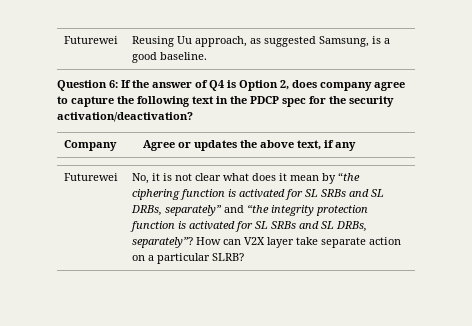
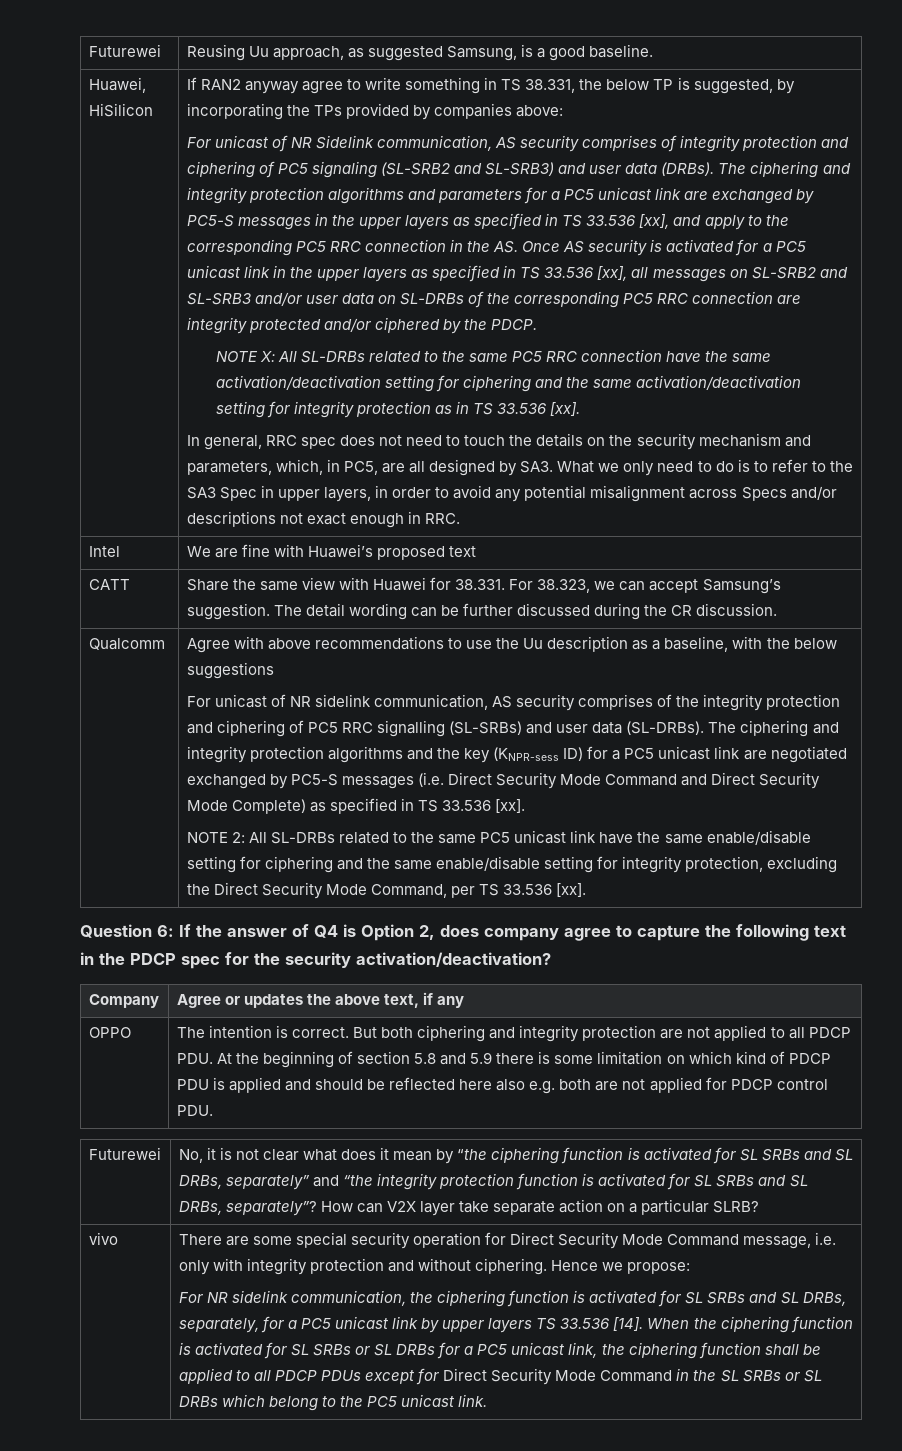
(207, 56) none -> [88,77,146,93] [88,103,153,117] [186,77,795,94] [186,103,564,120] [186,135,850,152] [186,161,851,178] [186,187,815,204] [186,213,789,230] [186,239,806,256] [186,265,848,282] [186,291,802,308] [186,317,538,334] [215,349,772,363] [215,375,801,392] [215,401,580,418] [186,433,811,450] [186,459,853,476] [186,485,837,502] [186,511,461,528] [88,546,120,557] [186,544,477,560] [88,579,130,590] [186,577,781,594] [186,603,778,620] [88,638,165,650] [186,636,837,653] [186,662,274,679] [186,694,841,711] [186,720,839,737] [186,746,847,763] [186,772,821,789] [186,798,526,814] [186,830,811,845] [186,856,838,873] [186,882,587,899] // Huawei, HiSilicon | If RAN2 anyway agree to write something in TS 38.331, the below TP is suggested, by incorporating the TPs provided by companies above: // For unicast of NR Sidelink communication, AS security comprises of integrity protection and ciphering of PC5 signaling (SL-SRB2 and SL-SRB3) and user data (DRBs). The ciphering and integrity protection algorithms and parameters for a PC5 unicast link are exchanged by PC5-S messages in the upper layers as specified in TS 33.536 [xx], and apply to the corresponding PC5 RRC connection in the AS. Once AS security is activated for a PC5 unicast link in the upper layers as specified in TS 33.536 [xx], all messages on SL-SRB2 and SL-SRB3 and/or user data on SL-DRBs of the corresponding PC5 RRC connection are integrity protected and/or ciphered by the PDCP. // NOTE X: All SL-DRBs related to the same PC5 RRC connection have the same activation/deactivation setting for ciphering and the same activation/deactivation setting for integrity protection as in TS 33.536 [xx]. // In general, RRC spec does not need to touch the details on the security mechanism and parameters, which, in PC5, are all designed by SA3. What we only need to do is to refer to the SA3 Spec in upper layers, in order to avoid any potential misalignment across Specs and/or descriptions not exact enough in RRC. // Intel | We are fine with Huawei’s proposed text // CATT | Share the same view with Huawei for 38.331. For 38.323, we can accept Samsung’s suggestion. The detail wording can be further discussed during the CR discussion. // Qualcomm | Agree with above recommendations to use the Uu description as a baseline, with the below suggestions // For unicast of NR sidelink communication, AS security comprises of the integrity protection and ciphering of PC5 RRC signalling (SL-SRBs) and user data (SL-DRBs). The ciphering and integrity protection algorithms and the key (KNPR-sess ID) for a PC5 unicast link are negotiated exchanged by PC5-S messages (i.e. Direct Security Mode Command and Direct Security Mode Complete) as specified in TS 33.536 [xx]. // NOTE 2: All SL-DRBs related to the same PC5 unicast link have the same enable/disable setting for ciphering and the same enable/disable setting for integrity protection, excluding the Direct Security Mode Command, per TS 33.536 [xx].
(356, 146) none -> [88,1027,131,1038] [176,1025,851,1042] [176,1051,831,1068] [176,1077,828,1094] [176,1105,213,1116] // OPPO | The intention is correct. But both ciphering and integrity protection are not applied to all PDCP PDU. At the beginning of section 5.8 and 5.9 there is some limitation on which kind of PDCP PDU is applied and should be reflected here also e.g. both are not applied for PDCP control PDU.
(244, 257) none -> [88,1232,118,1245] [178,1232,837,1249] [178,1258,691,1275] [178,1290,846,1307] [178,1316,853,1333] [178,1342,821,1359] [178,1368,822,1385] [178,1394,488,1411] // vivo | There are some special security operation for Direct Security Mode Command message, i.e. only with integrity protection and without ciphering. Hence we propose: // For NR sidelink communication, the ciphering function is activated for SL SRBs and SL DRBs, separately, for a PC5 unicast link by upper layers TS 33.536 [14]. When the ciphering function is activated for SL SRBs or SL DRBs for a PC5 unicast link, the ciphering function shall be applied to all PDCP PDUs except for Direct Security Mode Command in the SL SRBs or SL DRBs which belong to the PC5 unicast link.

